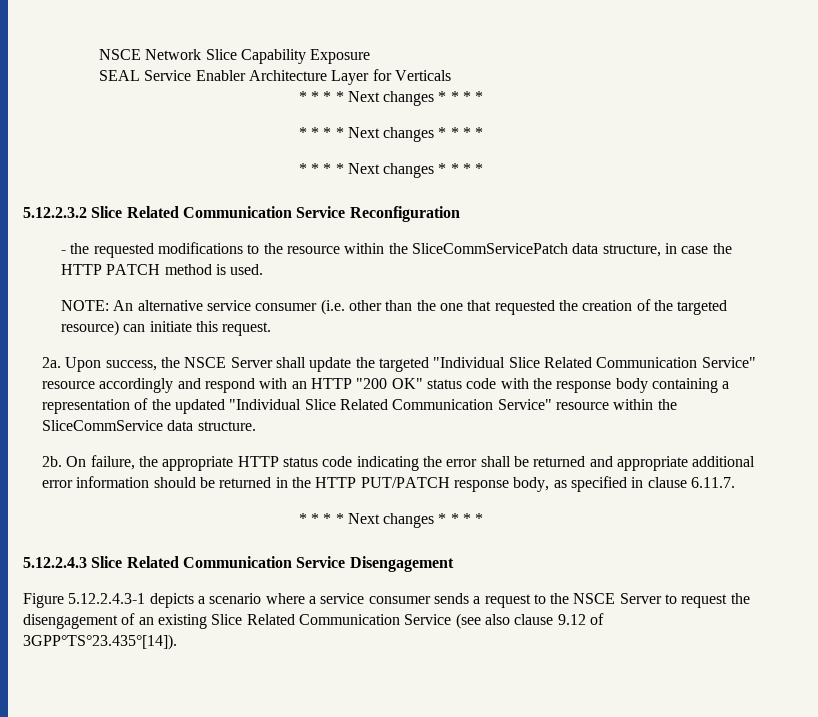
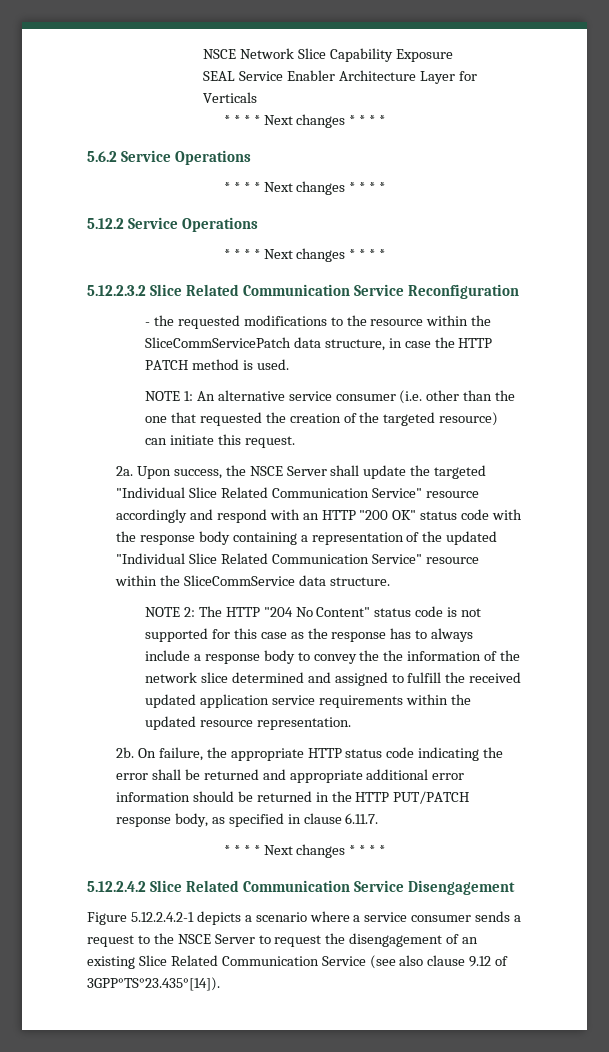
(484, 96) none -> [87,150,252,165] // 5.6.2 Service Operations
(484, 132) none -> [87,217,259,232] // 5.12.2 Service Operations
[61,300,110,311] NOTE: -> [144,391,193,401] NOTE 1:
(256, 426) none -> [144,606,482,617] [144,628,474,642] [144,650,521,664] [144,672,522,686] [144,694,471,708] [144,716,351,730] // NOTE 2: The HTTP "204 No Content" status code is not supported for this case as the response has to always include a response body to convey the the information of the network slice determined and assigned to fulfill the received updated application service requirements within the updated resource representation.
[23,557,87,568] 5.12.2.4.3 -> [87,881,146,892] 5.12.2.4.2
[68,593,146,604] 5.12.2.4.3-1 -> [130,912,194,922] 5.12.2.4.2-1

